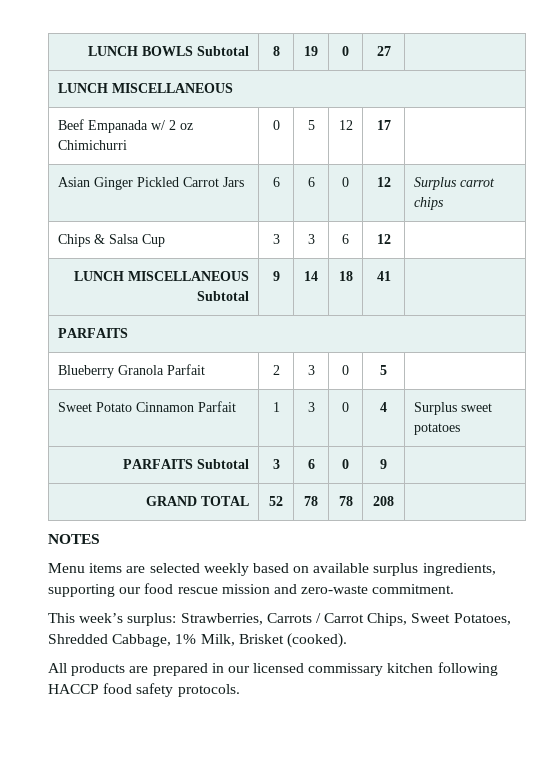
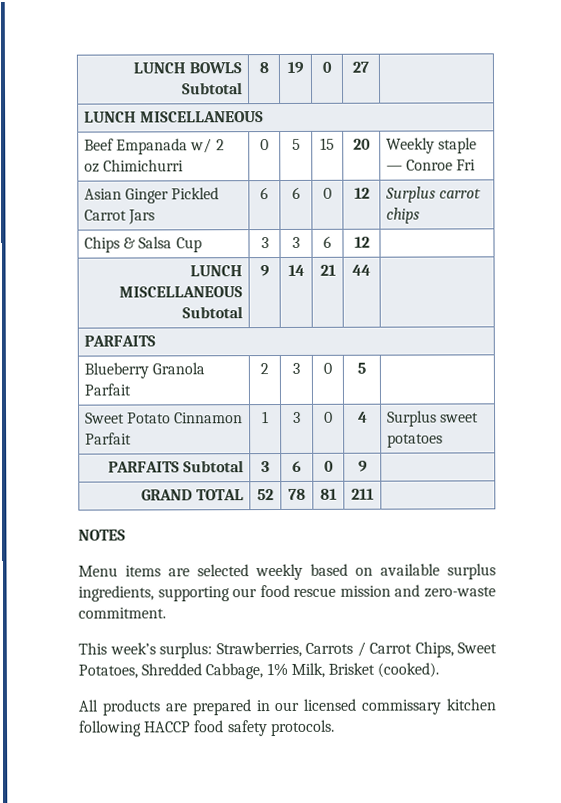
[338,120,353,130] [376,120,391,130] 12 | 17 | -> [320,137,335,150] [352,138,371,150] [385,137,478,154] [385,159,477,171] 15 | 20 | Weekly staple — Conroe Fri
[338,271,353,281] [376,271,391,281] 18 | 41 -> [319,264,336,276] [352,264,371,276] 21 | 44
[338,496,353,506] [373,496,394,506] 78 | 208 -> [320,488,337,500] [351,488,374,500] 81 | 211

